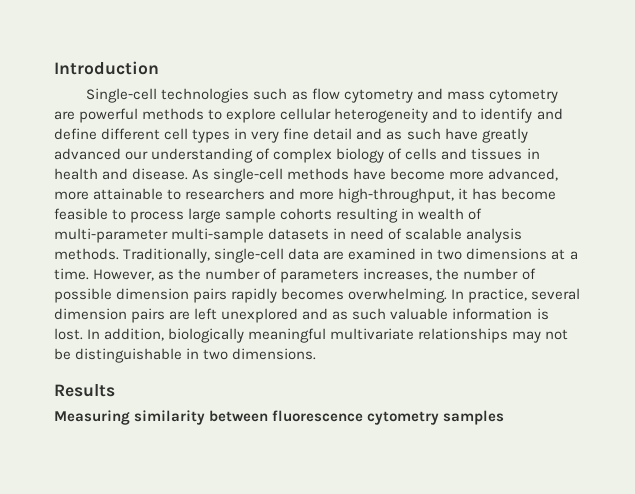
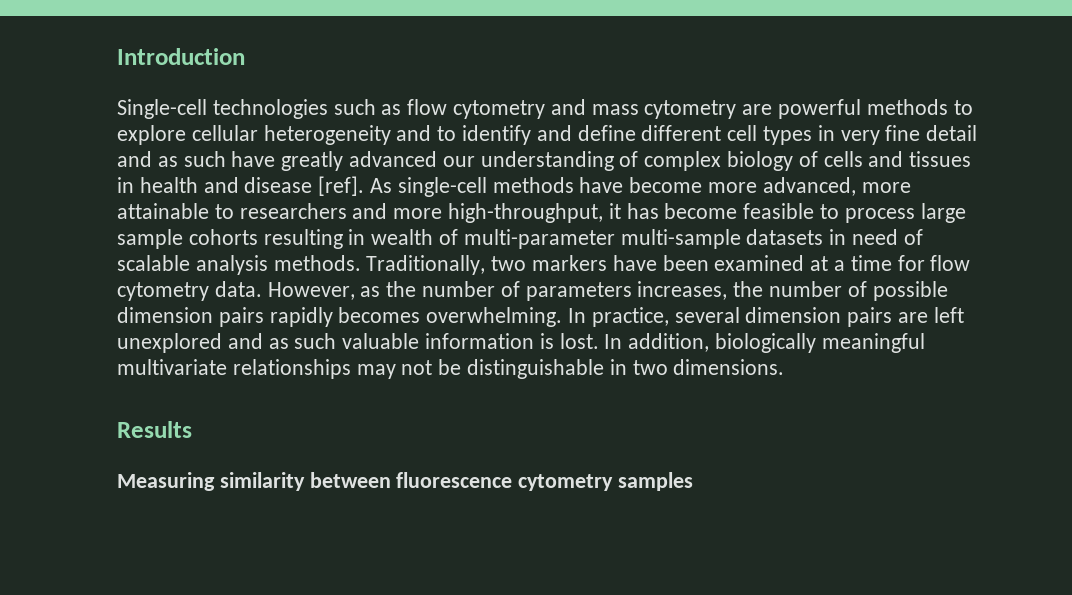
[132,168,189,180] disease. -> [244,176,365,196] disease [ref].
[214,248,578,263] [54,268,89,280] single-cell data are examined in two dimensions at a time. -> [491,255,971,271] [117,281,262,301] two markers have been examined at a time for flow cytometry data.

